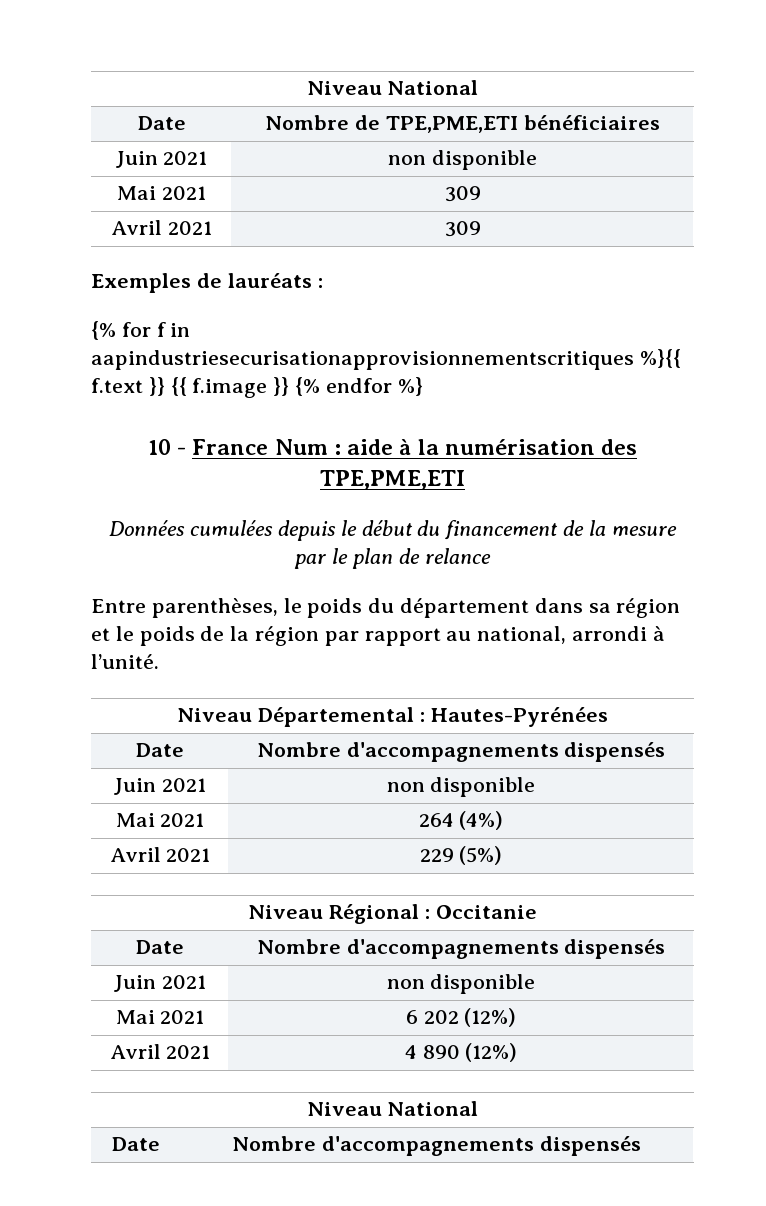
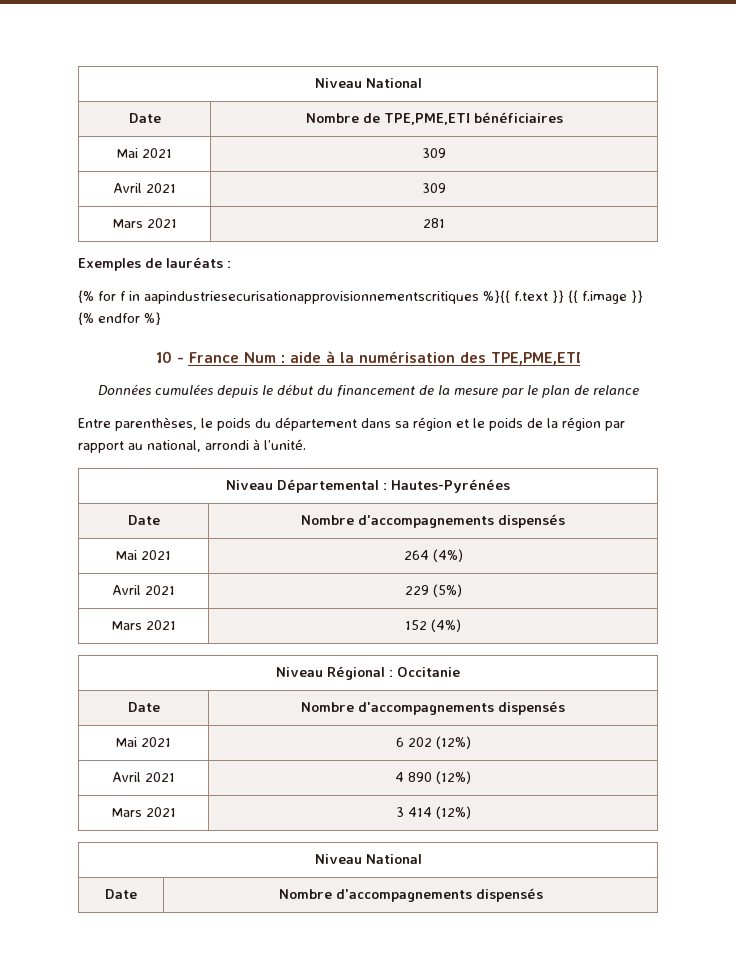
[115,151,208,168] [388,150,537,170] // Juin 2021 | non disponible -> (563, 117) none
(481, 229) none -> [112,218,177,228] [423,218,445,228] // Mars 2021 | 281
[114,778,206,795] [386,777,536,797] // Juin 2021 | non disponible -> (565, 521) none
(503, 855) none -> [111,620,176,630] [405,619,461,632] // Mars 2021 | 152 (4%)
[114,975,206,992] [386,974,536,994] // Juin 2021 | non disponible -> (565, 708) none
(518, 1052) none -> [111,807,176,817] [395,806,471,819] // Mars 2021 | 3 414 (12%)

